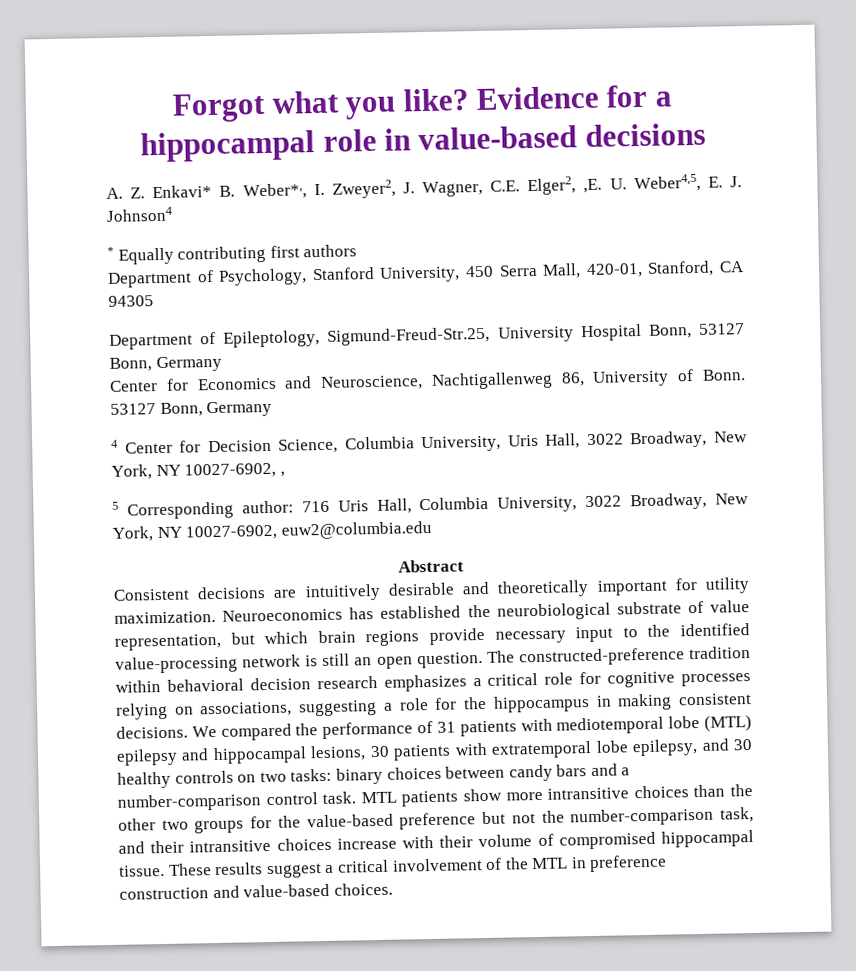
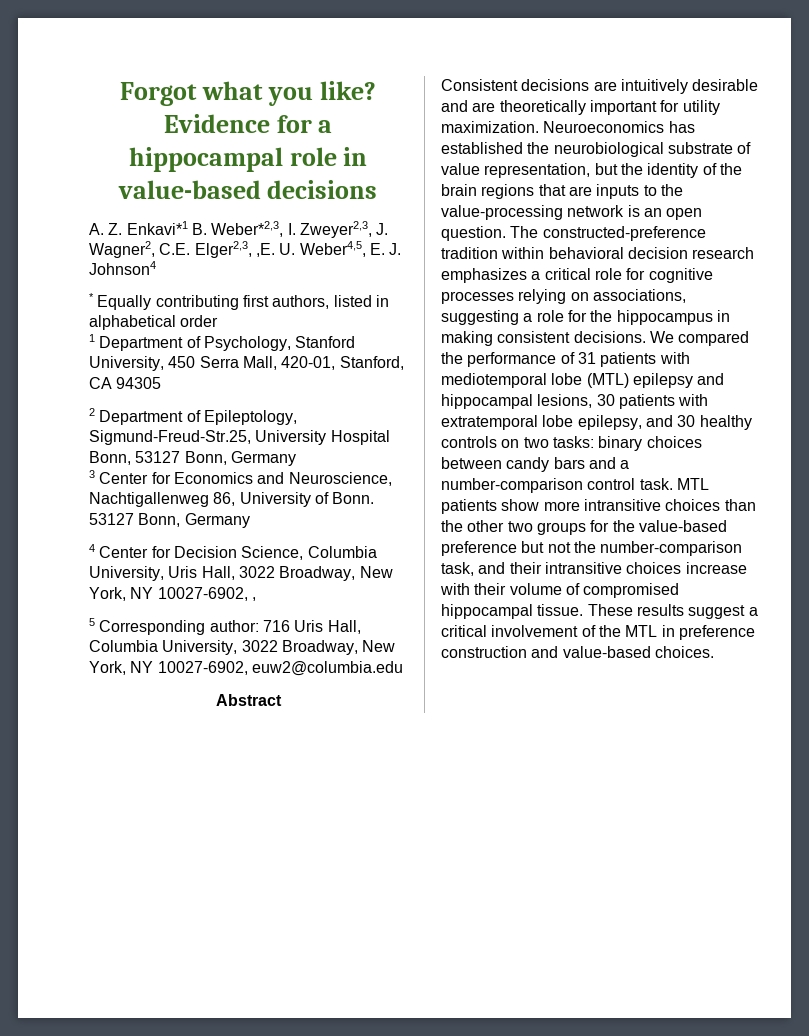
[152,176,577,200] Enkavi* B. Weber*,, I. Zweyer2, J. Wagner, C.E. Elger2, -> [126,221,389,238] [89,241,252,258] Enkavi*1 B. Weber*2,3, I. Zweyer2,3, J. Wagner2, C.E. Elger2,3,
[303,244,358,258] authors // -> [272,295,389,309] [89,315,219,330] [89,334,95,342] authors, listed in alphabetical order // 1
(154, 301) none -> [89,408,95,416] 2
(222, 364) none -> [89,470,95,478] 3
(491, 588) none -> [472,102,496,112] are
[264,626,614,647] which brain regions provide necessary input -> [620,163,742,178] [441,184,640,199] the identity of the brain regions that are inputs
[680,622,751,637] identified -> (683, 190) none
[322,653,351,667] still -> (640, 211) none

